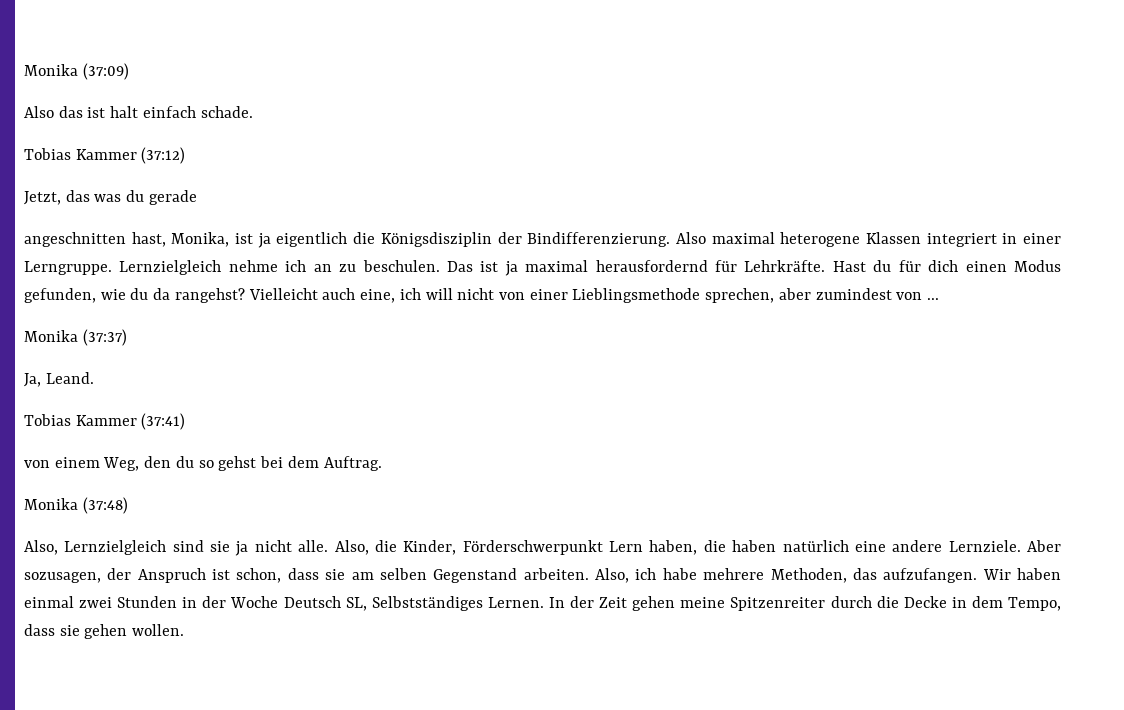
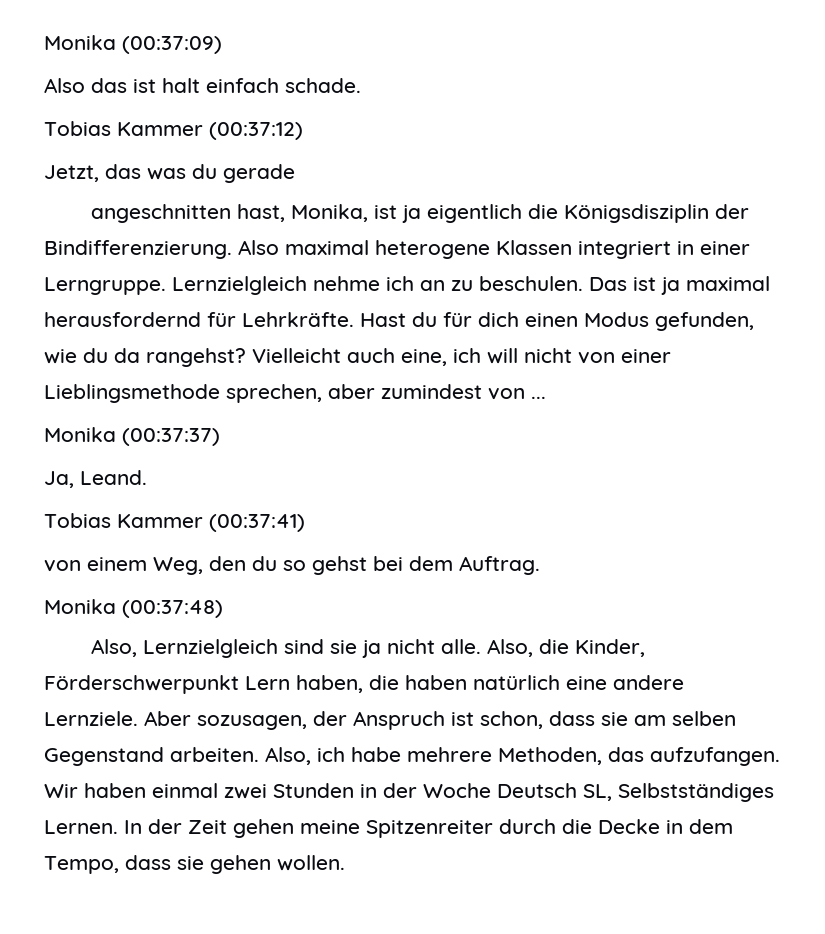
[24,63,129,80] Monika (37:09) -> [44,35,222,54] Monika (00:37:09)
[141,147,186,164] (37:12) -> [209,122,303,140] (00:37:12)
[82,329,127,346] (37:37) -> [122,428,220,446] (00:37:37)
[141,413,186,430] (37:41) -> [209,514,305,532] (00:37:41)
[82,497,128,514] (37:48) -> [122,600,223,618] (00:37:48)

